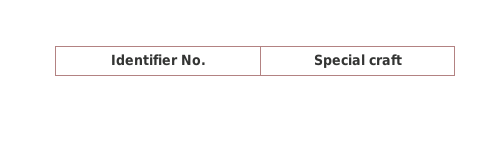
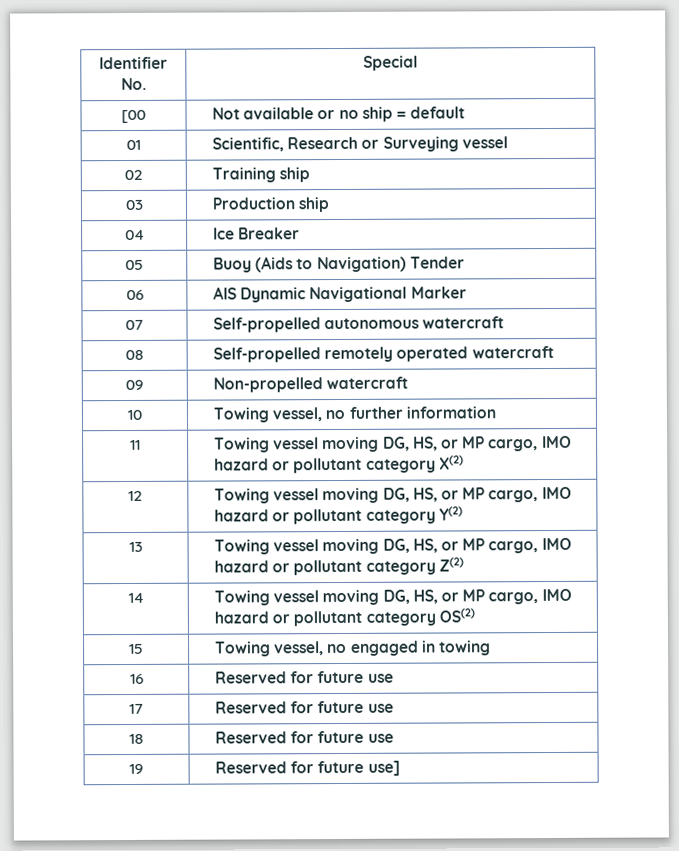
[368,54,402,66] craft -> [121,109,146,124] [212,106,466,122] [126,139,141,150] [212,136,508,152] [124,169,143,181] [212,167,311,183] [124,199,143,211] [212,197,330,213] [124,229,145,241] [213,227,301,240] [125,259,144,271] [213,256,465,273] [125,289,144,301] [213,286,467,303] [125,319,144,331] [213,316,505,333] [125,349,144,361] [213,345,554,363] [125,379,144,391] [213,376,409,393] [127,409,142,420] [213,406,496,423] [130,439,141,450] [214,435,572,453] [214,455,464,474] [128,490,143,501] [214,486,572,504] [214,506,463,525] [128,541,143,552] [214,537,572,555] [214,557,464,576] [127,592,144,603] [214,588,572,606] [214,608,475,627] [129,643,144,654] [215,640,492,657] [129,673,144,684] [215,670,394,684] [129,703,144,714] [215,700,394,714] [129,733,144,744] [215,730,394,744] [129,763,144,774] [215,760,400,776] // [00 | Not available or no ship = default // 01 | Scientific, Research or Surveying vessel // 02 | Training ship // 03 | Production ship // 04 | Ice Breaker // 05 | Buoy (Aids to Navigation) Tender // 06 | AIS Dynamic Navigational Marker // 07 | Self-propelled autonomous watercraft // 08 | Self-propelled remotely operated watercraft // 09 | Non-propelled watercraft // 10 | Towing vessel, no further information // 11 | Towing vessel moving DG, HS, or MP cargo, IMO hazard or pollutant category X(2) // 12 | Towing vessel moving DG, HS, or MP cargo, IMO hazard or pollutant category Y(2) // 13 | Towing vessel moving DG, HS, or MP cargo, IMO hazard or pollutant category Z(2) // 14 | Towing vessel moving DG, HS, or MP cargo, IMO hazard or pollutant category OS(2) // 15 | Towing vessel, no engaged in towing // 16 | Reserved for future use // 17 | Reserved for future use // 18 | Reserved for future use // 19 | Reserved for future use]

